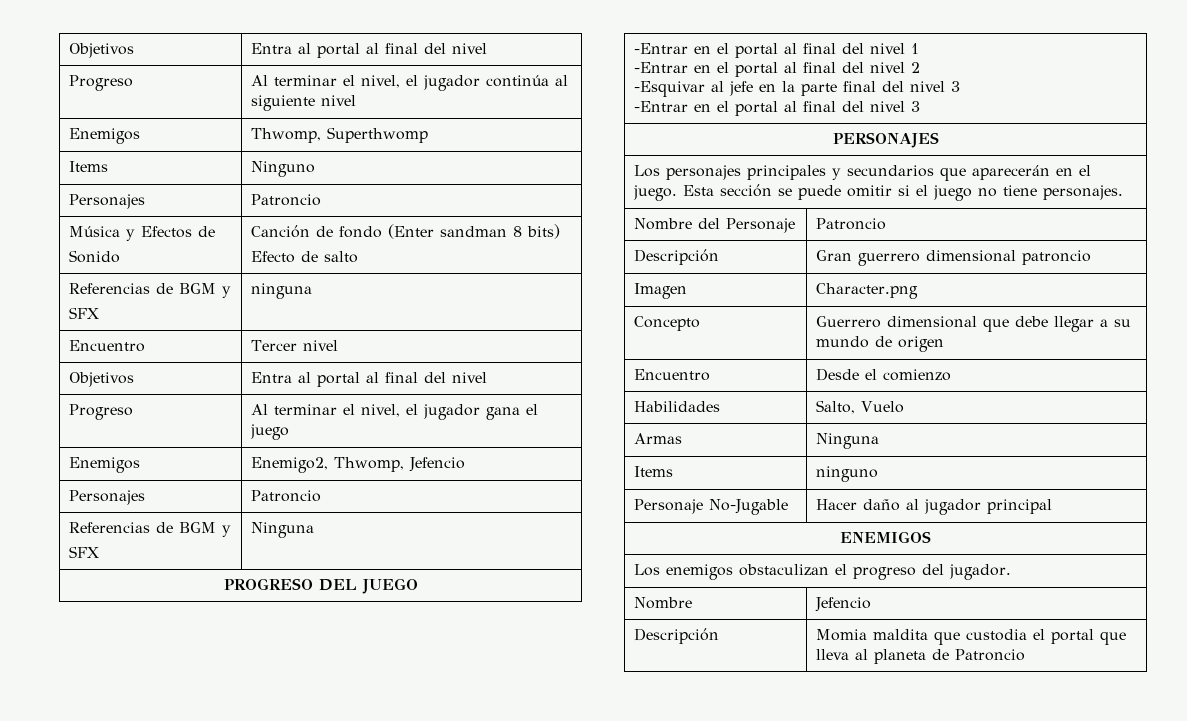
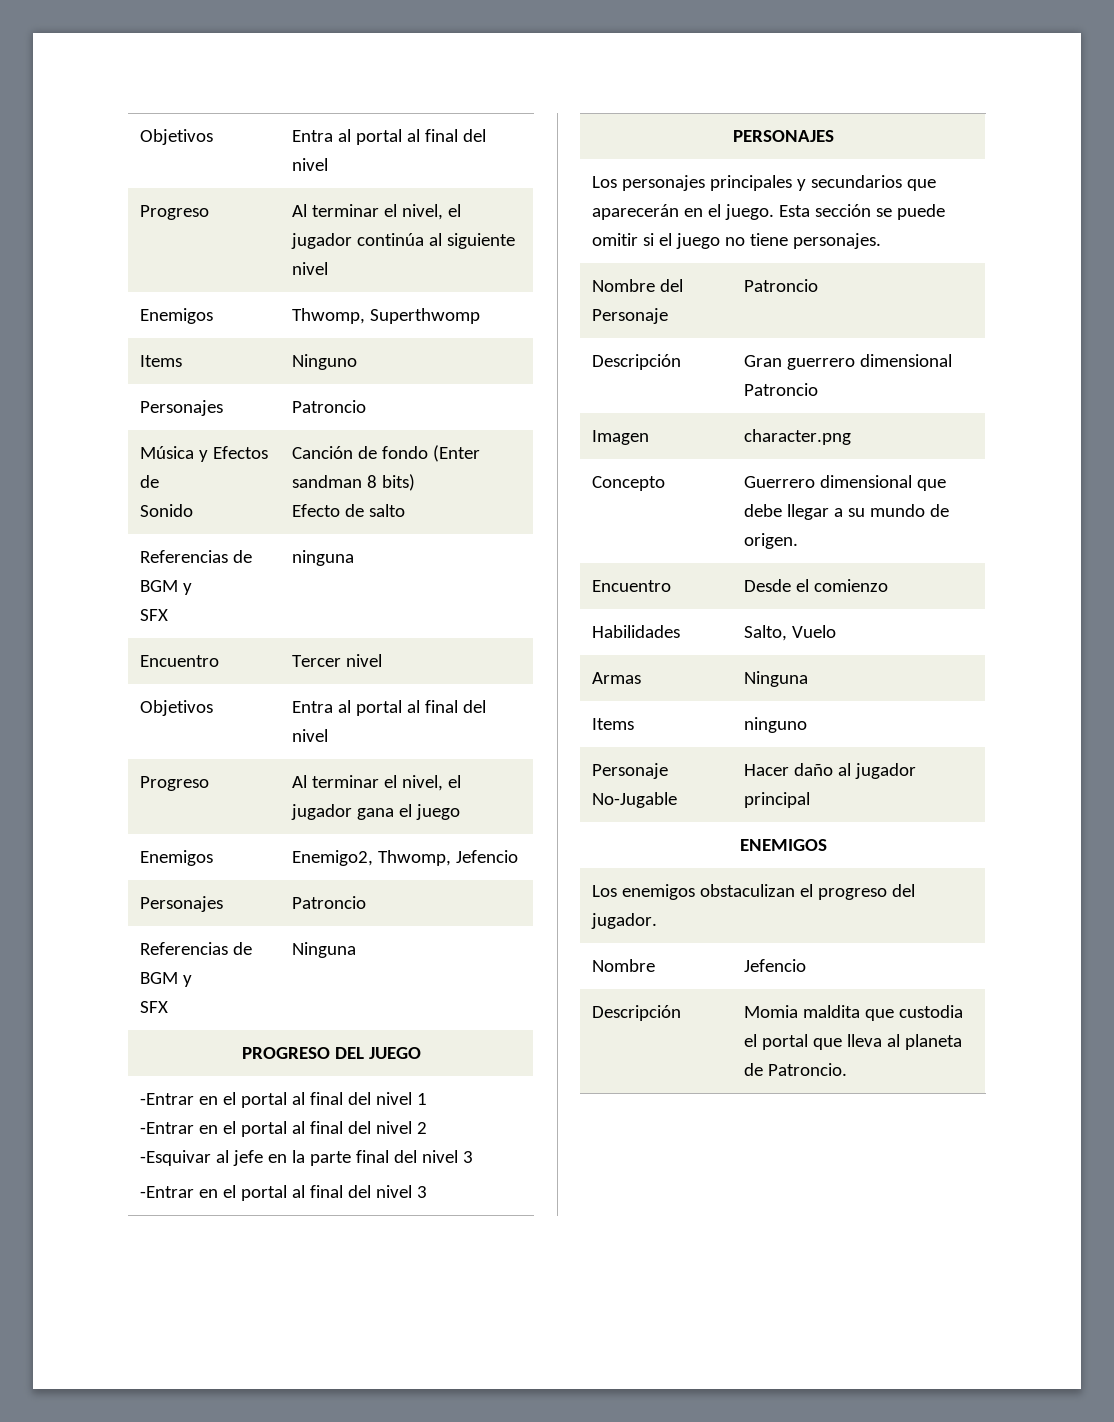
[1021,250,1091,265] patroncio -> [743,383,818,396] Patroncio
[815,283,918,299] Character.png -> [743,429,851,445] character.png
[897,336,944,352] origen -> [743,533,798,549] origen.
[954,649,1025,661] Patroncio -> [767,1063,847,1076] Patroncio.

